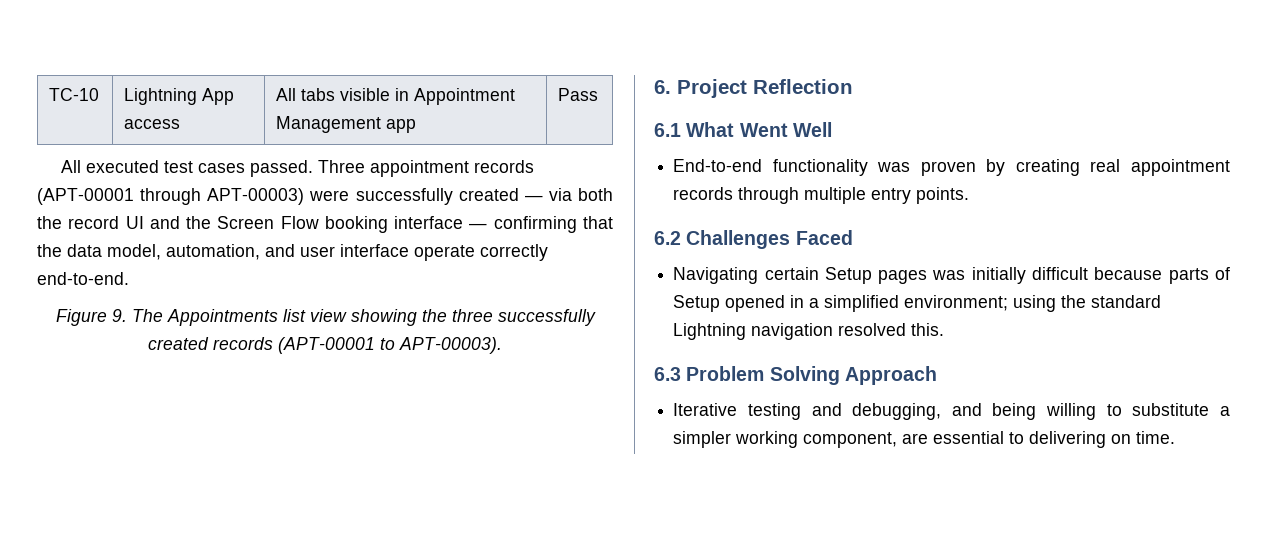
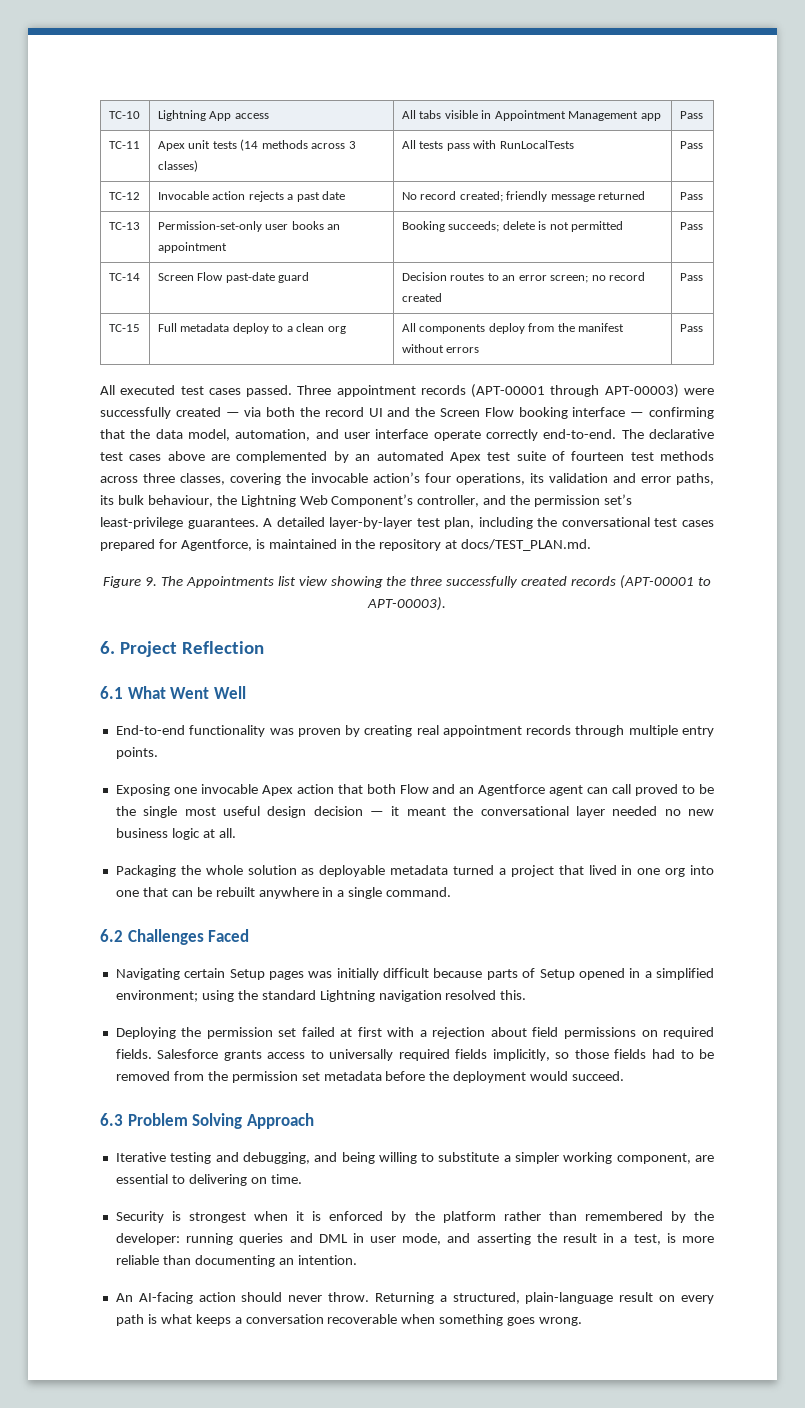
(599, 94) none -> [108,141,140,149] [157,139,356,151] [157,160,198,172] [401,140,574,151] [679,141,703,149] [108,192,140,200] [157,191,346,202] [401,191,646,202] [679,192,703,200] [108,222,140,230] [157,221,341,232] [157,242,227,253] [401,221,624,232] [679,222,703,230] [108,273,140,281] [157,272,310,283] [401,272,646,283] [401,293,442,302] [679,273,703,281] [108,324,140,332] [157,323,346,334] [401,323,625,334] [401,344,480,353] [679,324,703,332] // TC-11 | Apex unit tests (14 methods across 3 classes) | All tests pass with RunLocalTests | Pass // TC-12 | Invocable action rejects a past date | No record created; friendly message returned | Pass // TC-13 | Permission-set-only user books an appointment | Booking succeeds; delete is not permitted | Pass // TC-14 | Screen Flow past-date guard | Decision routes to an error screen; no record created | Pass // TC-15 | Full metadata deploy to a clean org | All components deploy from the manifest without errors | Pass
(129, 278) none -> [621,429,714,439] [100,451,715,463] [100,472,714,485] [100,494,633,507] [100,517,714,529] [100,539,592,551] The declarative test cases above are complemented by an automated Apex test suite of fourteen test methods across three classes, covering the invocable action’s four operations, its validation and error paths, its bulk behaviour, the Lightning Web Component’s controller, and the permission set’s least-privilege guarantees. A detailed layer-by-layer test plan, including the conversational test cases prepared for Agentforce, is maintained in the repository at docs/TEST_PLAN.md.
(970, 195) none -> [115,784,714,796] [115,806,714,818] [115,828,236,840] [115,865,714,877] [115,887,452,899] // Exposing one invocable Apex action that both Flow and an Agentforce agent can call proved to be the single most useful design decision — it meant the conversational layer needed no new business logic at all. // Packaging the whole solution as deployable metadata turned a project that lived in one org into one that can be rebuilt anywhere in a single command.
(945, 329) none -> [115,1027,714,1039] [115,1049,714,1061] [115,1071,625,1083] // Deploying the permission set failed at first with a rejection about field permissions on required fields. Salesforce grants access to universally required fields implicitly, so those fields had to be removed from the permission set metadata before the deployment would succeed.
(1176, 437) none -> [115,1211,714,1223] [115,1233,714,1245] [115,1255,357,1267] [115,1292,714,1304] [115,1314,583,1326] // Security is strongest when it is enforced by the platform rather than remembered by the developer: running queries and DML in user mode, and asserting the result in a test, is more reliable than documenting an intention. // An AI-facing action should never throw. Returning a structured, plain-language result on every path is what keeps a conversation recoverable when something goes wrong.

